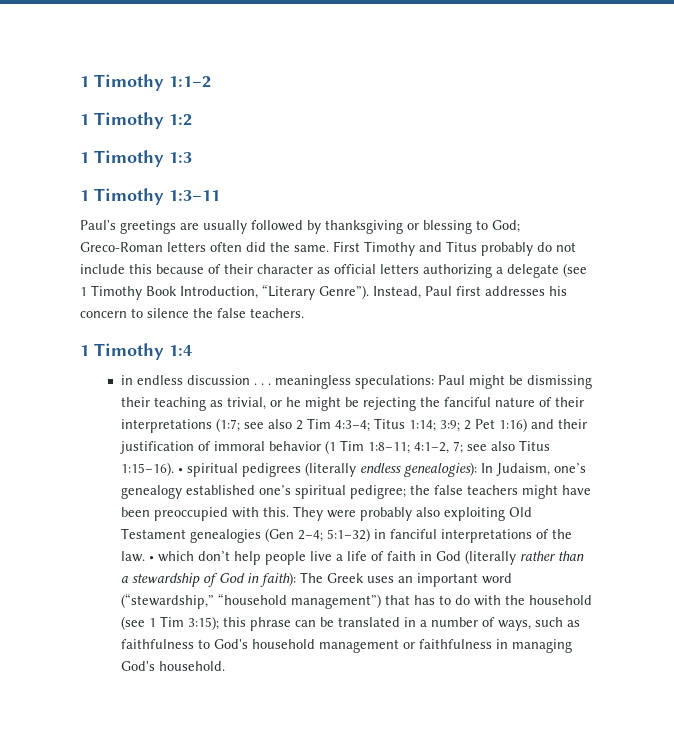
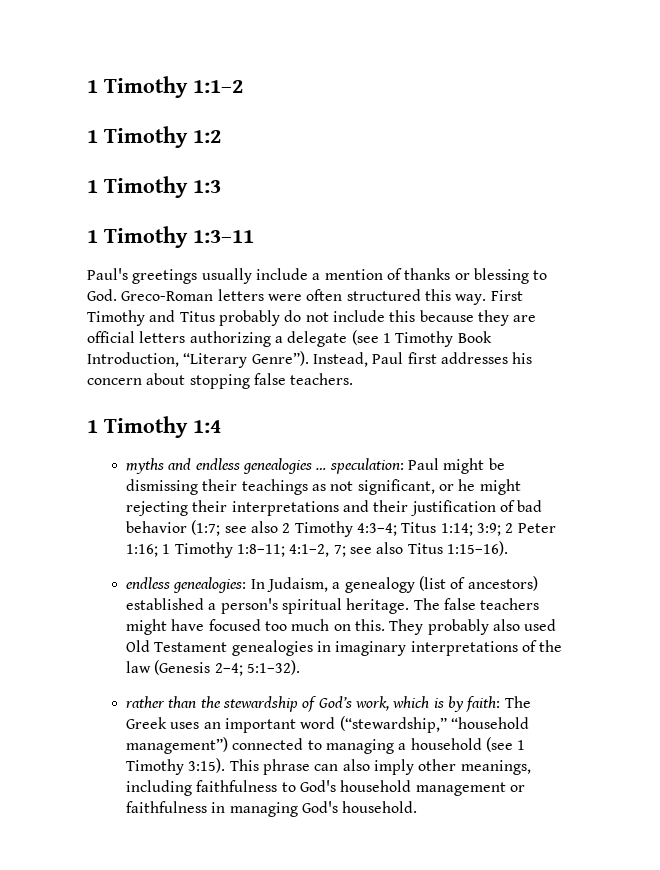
[180,220,403,234] are usually followed by thanksgiving -> [201,268,451,284] usually include a mention of thanks
[492,220,520,233] God; -> [87,289,117,301] God.
[210,242,329,252] often did the same. -> [267,289,487,305] were often structured this way.
[208,264,330,274] of their character as -> [477,310,537,326] they are
[131,308,213,318] to silence the -> [146,373,250,389] about stopping
[121,375,435,389] in endless discussion . . . meaningless speculations: -> [126,458,404,474] myths and endless genealogies … speculation:
[154,397,585,411] [121,419,213,433] teaching as trivial, or he might be rejecting the fanciful nature of their interpretations -> [241,479,521,495] [126,500,543,516] [126,521,188,533] teachings as not significant, or he might rejecting their interpretations and their justification of bad behavior
[307,418,332,429] Tim -> [294,521,353,537] Timothy
[475,418,588,432] [120,440,365,454] Pet 1:16) and their justification of immoral behavior (1 Tim -> [517,523,556,533] [126,542,233,558] Peter 1:16; 1 Timothy
[178,462,587,477] [121,485,592,499] [121,507,260,521] • spiritual pedigrees (literally endless genealogies): In Judaism, one’s genealogy established one’s spiritual pedigree; the false teachers might have been preoccupied with -> [126,576,538,593] [126,598,540,614] [126,619,351,635] // endless genealogies: In Judaism, a genealogy (list of ancestors) established a person's spiritual heritage. The false teachers might have focused too much on
[327,510,357,518] were -> (424, 627) none
[444,507,506,521] exploiting -> [524,619,557,631] used
[265,528,573,543] [121,550,517,565] (Gen 2–4; 5:1–32) in fanciful interpretations of the law. • which don’t help people live a life of faith in God (literally -> [317,640,563,656] [126,660,301,676] in imaginary interpretations of the law (Genesis 2–4; 5:1–32). //
[121,576,129,583] a -> [200,696,221,708] the
[219,572,297,587] God in faith): -> [318,696,501,712] God’s work, which is by faith:
[385,595,593,606] [121,616,581,631] that has to do with the household (see 1 Tim 3:15); this phrase can be translated in a number of ways, such as -> [232,737,526,754] [126,758,531,775] [126,780,193,796] connected to managing a household (see 1 Timothy 3:15). This phrase can also imply other meanings, including

